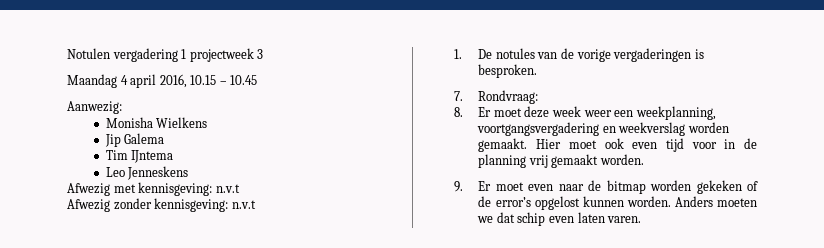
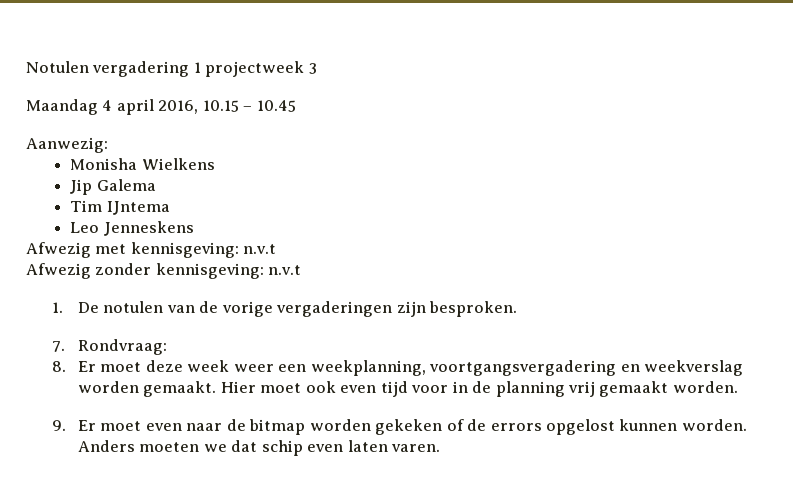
[495,48,535,59] notules -> [103,301,164,313] notulen
[694,49,704,59] is -> [396,301,426,317] zijn
[495,197,531,207] error’s -> [490,423,542,431] errors

